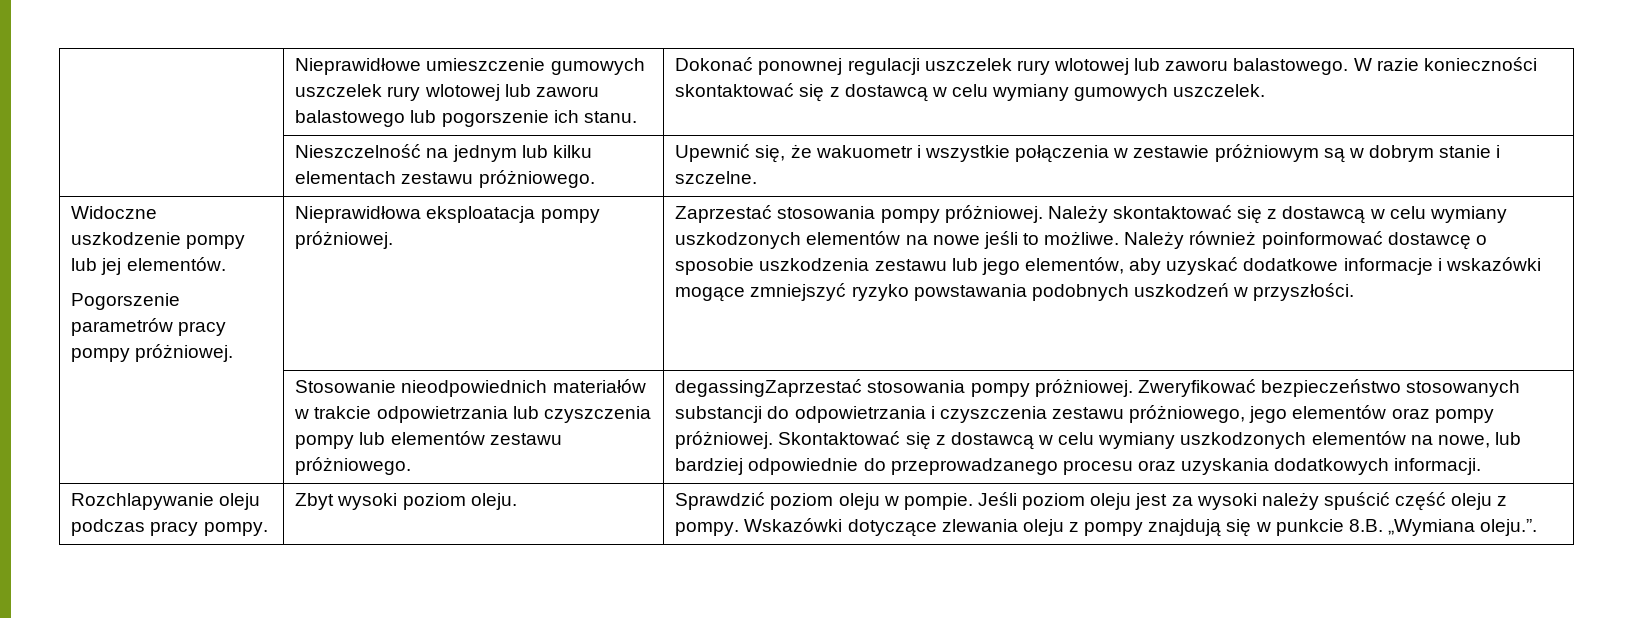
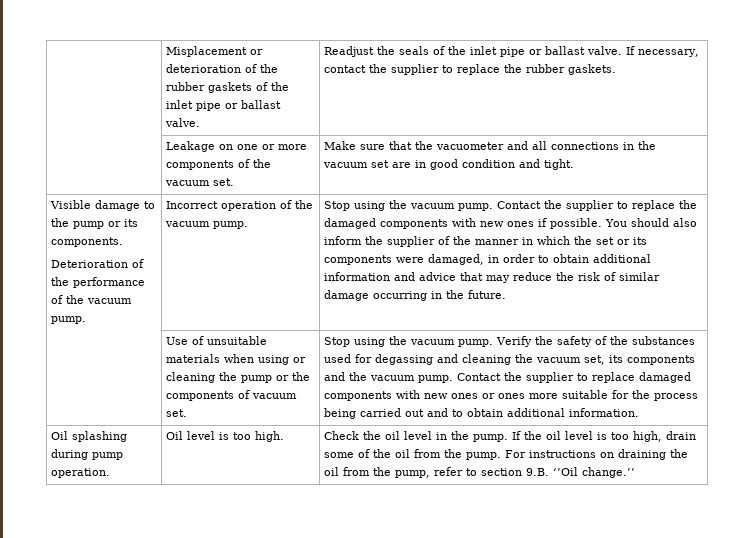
[295,58,645,75] [295,84,599,101] [295,110,637,127] [675,57,1537,75] [675,83,1266,102] [295,144,592,162] [295,170,595,188] [675,144,1501,163] [675,171,758,184] [71,206,158,219] [71,232,246,249] [71,257,226,275] [71,293,181,310] [71,318,227,336] [71,344,234,362] [295,206,600,223] [295,231,394,249] [675,205,1507,224] [675,231,1487,250] [675,257,1541,275] [675,283,1355,302] [295,379,646,397] [294,406,651,423] [295,431,562,449] [295,457,412,475] [675,379,1521,397] [675,405,1494,423] [675,431,1521,450] [675,458,1482,475] [71,493,261,510] [71,519,268,536] [295,493,517,510] [675,492,1508,511] [675,518,1538,537] | Nieprawidłowe umieszczenie gumowych uszczelek rury wlotowej lub zaworu balastowego lub pogorszenie ich stanu. | Dokonać ponownej regulacji uszczelek rury wlotowej lub zaworu balastowego. W razie konieczności skontaktować się z dostawcą w celu wymiany gumowych uszczelek. // | Nieszczelność na jednym lub kilku elementach zestawu próżniowego. | Upewnić się, że wakuometr i wszystkie połączenia w zestawie próżniowym są w dobrym stanie i szczelne. // Widoczne uszkodzenie pompy lub jej elementów. // Pogorszenie parametrów pracy pompy próżniowej. | Nieprawidłowa eksploatacja pompy próżniowej. | Zaprzestać stosowania pompy próżniowej. Należy skontaktować się z dostawcą w celu wymiany uszkodzonych elementów na nowe jeśli to możliwe. Należy również poinformować dostawcę o sposobie uszkodzenia zestawu lub jego elementów, aby uzyskać dodatkowe informacje i wskazówki mogące zmniejszyć ryzyko powstawania podobnych uszkodzeń w przyszłości. // | Stosowanie nieodpowiednich materiałów w trakcie odpowietrzania lub czyszczenia pompy lub elementów zestawu próżniowego. | degassingZaprzestać stosowania pompy próżniowej. Zweryfikować bezpieczeństwo stosowanych substancji do odpowietrzania i czyszczenia zestawu próżniowego, jego elementów oraz pompy próżniowej. Skontaktować się z dostawcą w celu wymiany uszkodzonych elementów na nowe, lub bardziej odpowiednie do przeprowadzanego procesu oraz uzyskania dodatkowych informacji. // Rozchlapywanie oleju podczas pracy pompy. | Zbyt wysoki poziom oleju. | Sprawdzić poziom oleju w pompie. Jeśli poziom oleju jest za wysoki należy spuścić część oleju z pompy. Wskazówki dotyczące zlewania oleju z pompy znajdują się w punkcie 8.B. „Wymiana oleju.”. -> [166,46,264,57] [166,64,279,73] [166,82,290,93] [166,100,282,111] [165,118,201,127] [324,46,700,57] [324,64,617,75] [166,141,308,152] [166,159,272,170] [165,178,235,186] [324,141,657,150] [323,159,575,170] [50,200,156,211] [51,218,139,229] [51,237,124,247] [51,259,145,268] [51,277,146,288] [51,295,133,304] [51,316,87,324] [166,200,314,211] [165,221,249,229] [324,200,698,211] [324,218,698,229] [324,236,648,247] [324,254,652,265] [324,272,661,283] [324,290,507,301] [166,336,268,345] [166,354,307,365] [166,372,311,383] [166,390,298,401] [166,409,188,417] [324,336,696,347] [324,354,696,365] [324,372,692,383] [324,390,699,401] [324,408,640,419] [51,431,128,442] [51,449,124,460] [51,468,111,478] [166,431,285,442] [324,431,697,442] [324,449,689,460] [324,467,636,478] | Misplacement or deterioration of the rubber gaskets of the inlet pipe or ballast valve. | Readjust the seals of the inlet pipe or ballast valve. If necessary, contact the supplier to replace the rubber gaskets. // | Leakage on one or more components of the vacuum set. | Make sure that the vacuometer and all connections in the vacuum set are in good condition and tight. // Visible damage to the pump or its components. // Deterioration of the performance of the vacuum pump. | Incorrect operation of the vacuum pump. | Stop using the vacuum pump. Contact the supplier to replace the damaged components with new ones if possible. You should also inform the supplier of the manner in which the set or its components were damaged, in order to obtain additional information and advice that may reduce the risk of similar damage occurring in the future. // | Use of unsuitable materials when using or cleaning the pump or the components of vacuum set. | Stop using the vacuum pump. Verify the safety of the substances used for degassing and cleaning the vacuum set, its components and the vacuum pump. Contact the supplier to replace damaged components with new ones or ones more suitable for the process being carried out and to obtain additional information. // Oil splashing during pump operation. | Oil level is too high. | Check the oil level in the pump. If the oil level is too high, drain some of the oil from the pump. For instructions on draining the oil from the pump, refer to section 9.B. ‘’Oil change.’’

